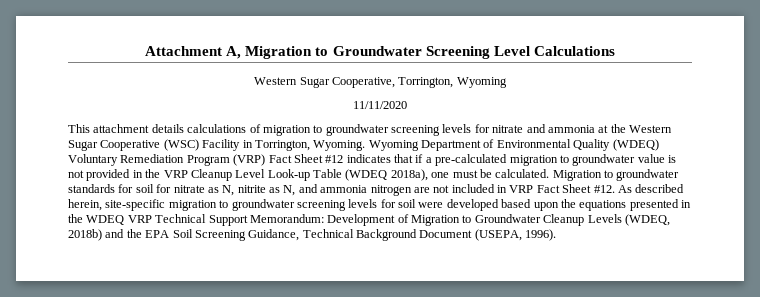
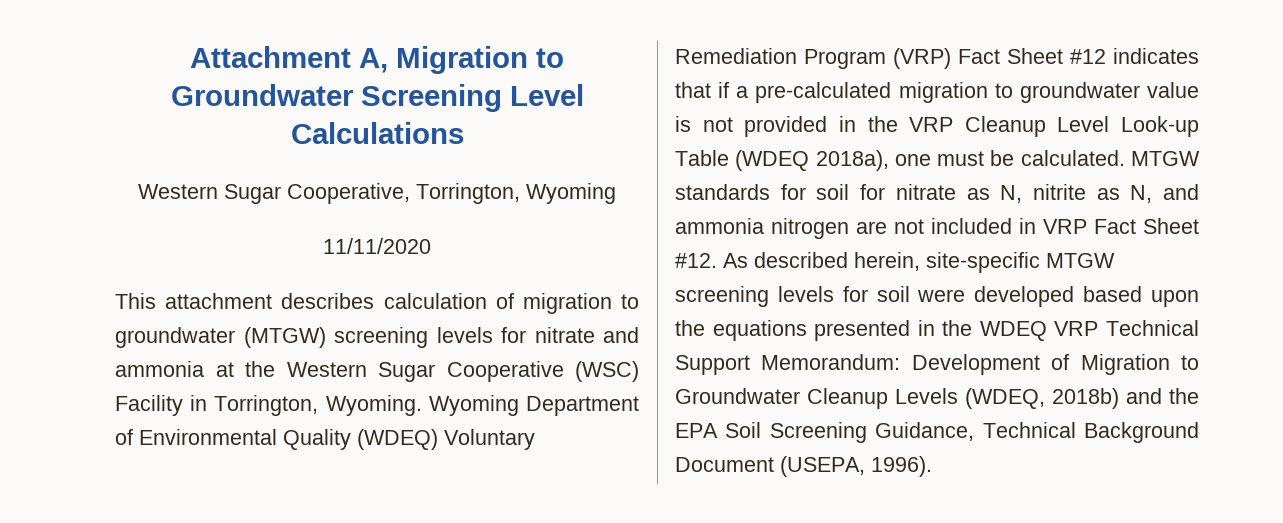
[151,124,247,133] details calculations -> [281,293,487,309] describes calculation
(389, 130) none -> [243,327,326,348] (MTGW)
[552,169,680,181] Migration to groundwater -> [1131,151,1200,166] MTGW
[168,199,295,211] migration to groundwater -> [1046,253,1115,268] MTGW

